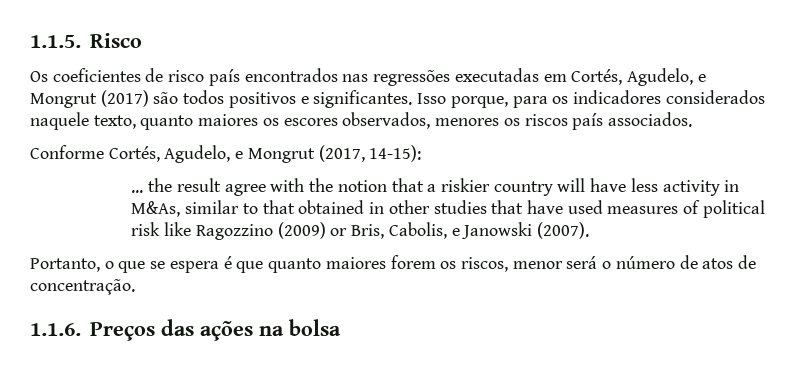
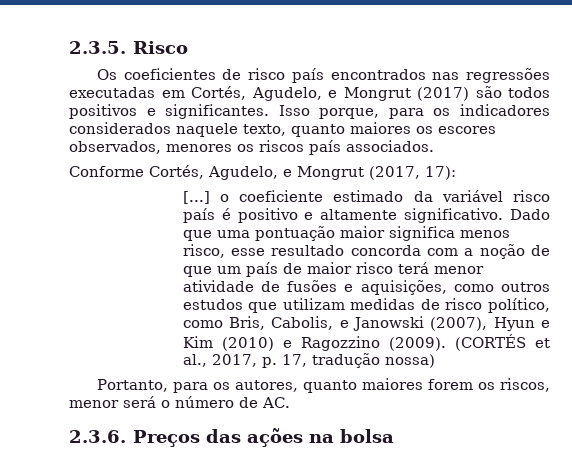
[30,35,81,48] 1.1.5. -> [69,41,126,54] 2.3.5.
[369,145,422,162] [131,178,740,196] [131,200,765,218] [131,222,589,240] [30,256,264,273] 14-15): // ... the result agree with the notion that a riskier country will have less activity in M&As, similar to that obtained in other studies that have used measures of political risk like Ragozzino (2009) or Bris, Cabolis, e Janowski (2007). // Portanto, o que se espera é que -> [425,166,456,180] [182,190,550,204] [182,208,550,223] [182,226,510,241] [182,244,550,259] [182,262,484,277] [182,280,550,295] [182,298,550,313] [182,316,550,331] [182,334,550,351] [182,353,435,368] [96,379,298,393] 17): // [...] o coeficiente estimado da variável risco país é positivo e altamente significativo. Dado que uma pontuação maior significa menos risco, esse resultado concorda com a noção de que um país de maior risco terá menor atividade de fusões e aquisições, como outros estudos que utilizam medidas de risco político, como Bris, Cabolis, e Janowski (2007), Hyun e Kim (2010) e Ragozzino (2009). (CORTÉS et al., 2017, p. 17, tradução nossa) // Portanto, para os autores,
[702,255,757,269] [30,279,135,295] [30,323,81,336] atos de concentração. // 1.1.6. -> [262,397,290,408] [69,430,126,443] AC. // 2.3.6.

